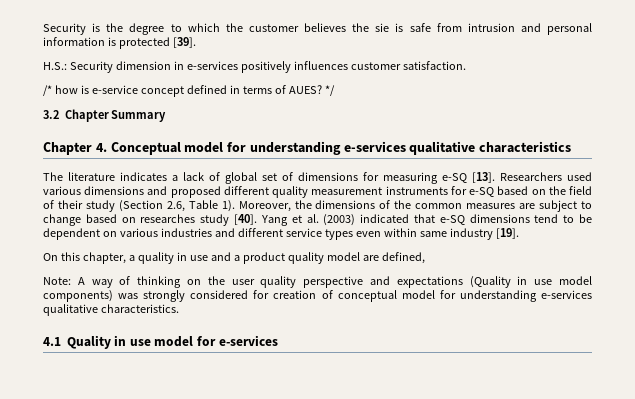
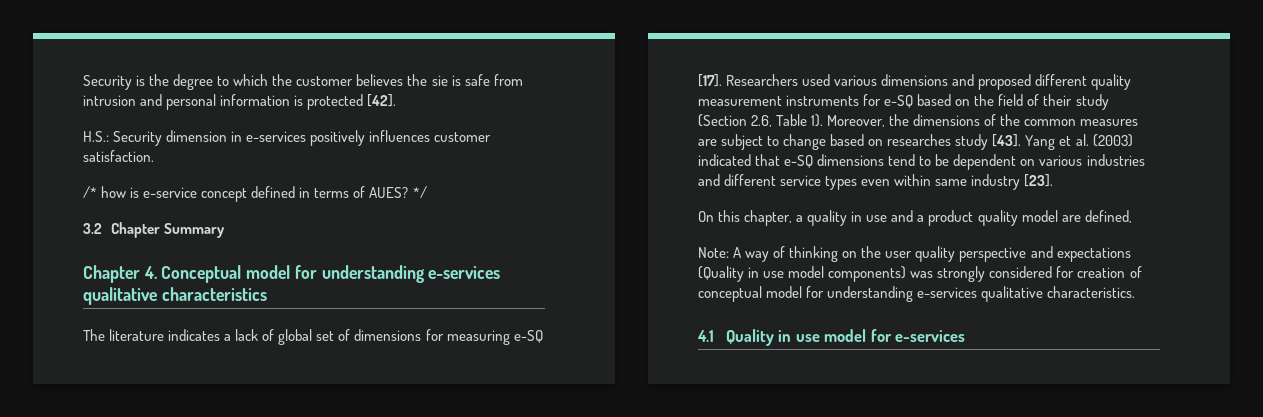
[172,37,196,48] [39]. -> [367,94,397,107] [42].
[472,172,495,183] [13]. -> [698,74,722,87] [17].
[234,214,258,225] [40]. -> [992,134,1022,147] [43].
[495,228,519,239] [19]. -> [1024,174,1054,187] [23].

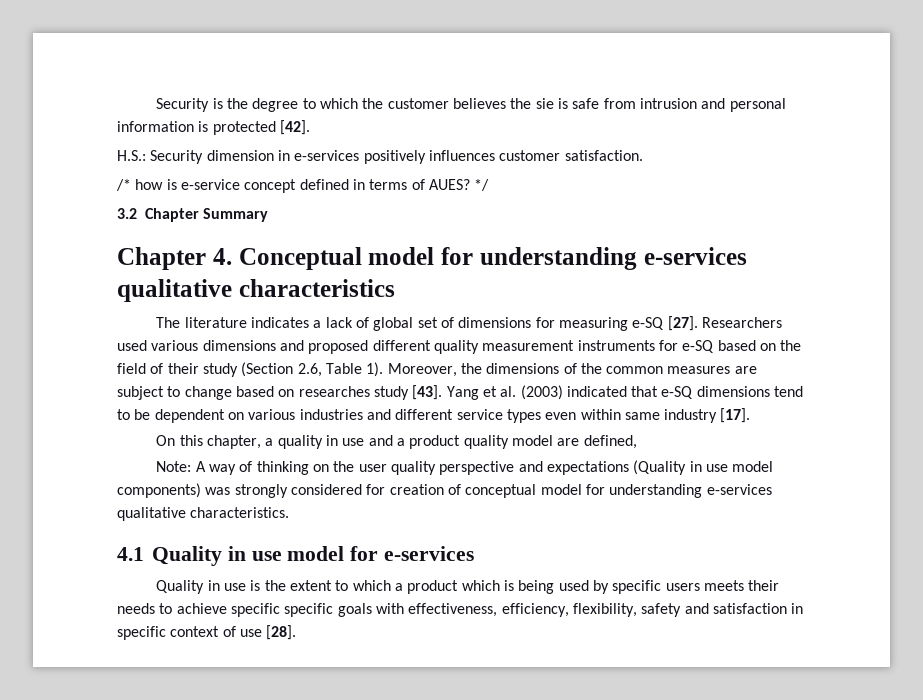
[698,74,722,87] [17]. -> [667,316,698,331] [27].
[1024,174,1054,187] [23]. -> [720,408,751,423] [17].
(966, 336) none -> [156,580,780,594] [117,603,804,617] [117,625,297,640] // Quality in use is the extent to which a product which is being used by specific users meets their needs to achieve specific specific goals with effectiveness, efficiency, flexibility, safety and satisfaction in specific context of use [28].

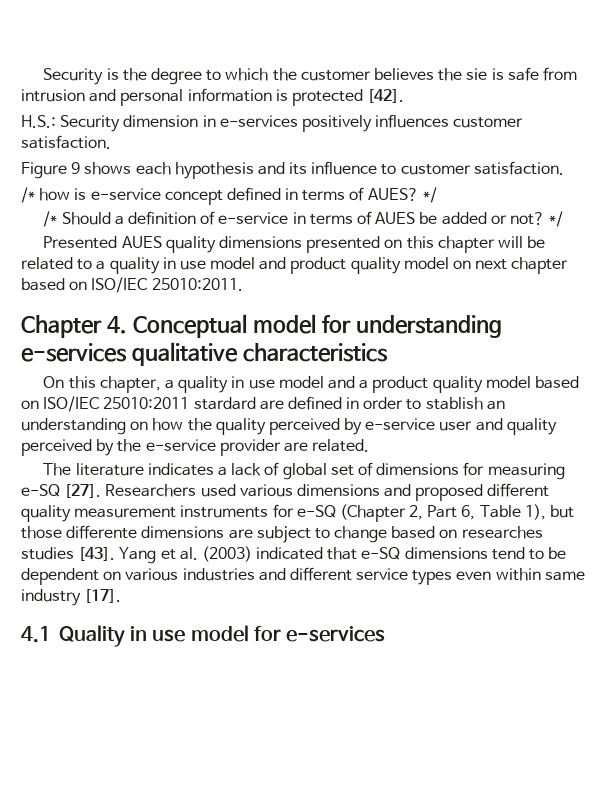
(643, 155) none -> [21,161,564,179] // Figure 9 shows each hypothesis and its influence to customer satisfaction.
[117,208,269,222] 3.2 Chapter Summary -> [43,211,564,227] [43,236,546,253] [21,257,569,274] [21,277,243,293] /* Should a definition of e-service in terms of AUES be added or not? */ // Presented AUES quality dimensions presented on this chapter will be related to a quality in use model and product quality model on next chapter based on ISO/IEC 25010:2011.
(395, 288) none -> [43,376,579,393] [21,396,505,412] [21,418,557,435] [21,439,370,456] // On this chapter, a quality in use model and a product quality model based on ISO/IEC 25010:2011 stardard are defined in order to stablish an understanding on how the quality perceived by e-service user and quality perceived by the e-service provider are related.
[717,340,802,351] [117,362,731,377] based on the field of their study (Section 2.6, Table 1). Moreover, the dimensions of the common measures -> [339,504,575,522] [21,525,225,539] (Chapter 2, Part 6, Table 1), but those differente dimensions
[373,386,409,400] study -> [21,547,74,560] studies
[156,435,637,449] [156,460,774,475] [117,483,772,498] [117,507,290,521] // On this chapter, a quality in use and a product quality model are defined, // Note: A way of thinking on the user quality perspective and expectations (Quality in use model components) was strongly considered for creation of conceptual model for understanding e-services qualitative characteristics. -> (122, 596) none
[156,580,780,594] [117,603,804,617] [117,625,297,640] // Quality in use is the extent to which a product which is being used by specific users meets their needs to achieve specific specific goals with effectiveness, efficiency, flexibility, safety and satisfaction in specific context of use [28]. -> (386, 634) none

